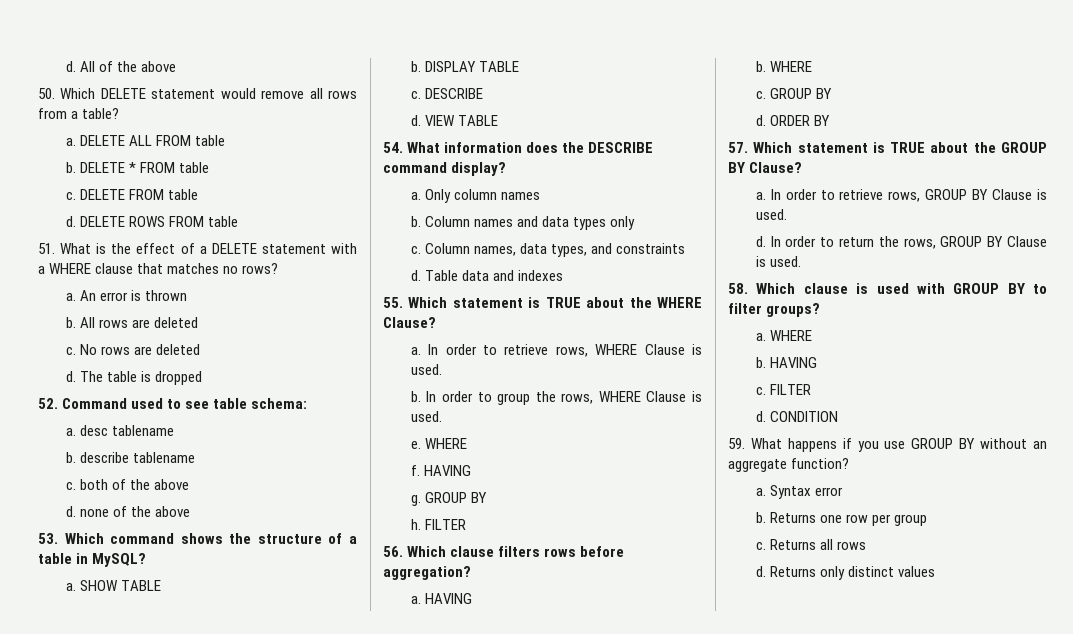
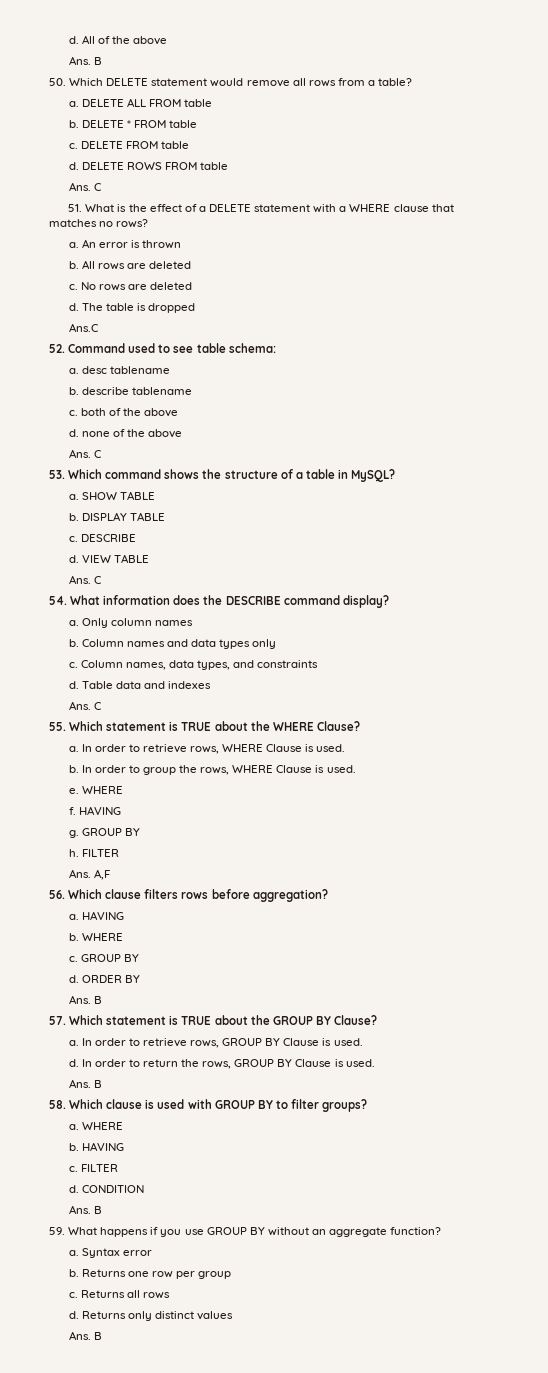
(177, 66) none -> [68,56,102,65] // Ans. B
(239, 221) none -> [68,182,101,191] // Ans. C
(203, 378) none -> [68,323,98,332] // Ans.C
(191, 511) none -> [68,449,101,458] // Ans. C
(498, 120) none -> [68,575,101,584] // Ans. C
(564, 275) none -> [68,701,101,710] // Ans. C
(466, 524) none -> [68,869,110,880] // Ans. A,F
(830, 120) none -> [68,995,102,1004] // Ans. B
(801, 261) none -> [68,1079,102,1088] // Ans. B
(838, 416) none -> [68,1205,102,1214] // Ans. B
(936, 571) none -> [68,1331,102,1340] // Ans. B

